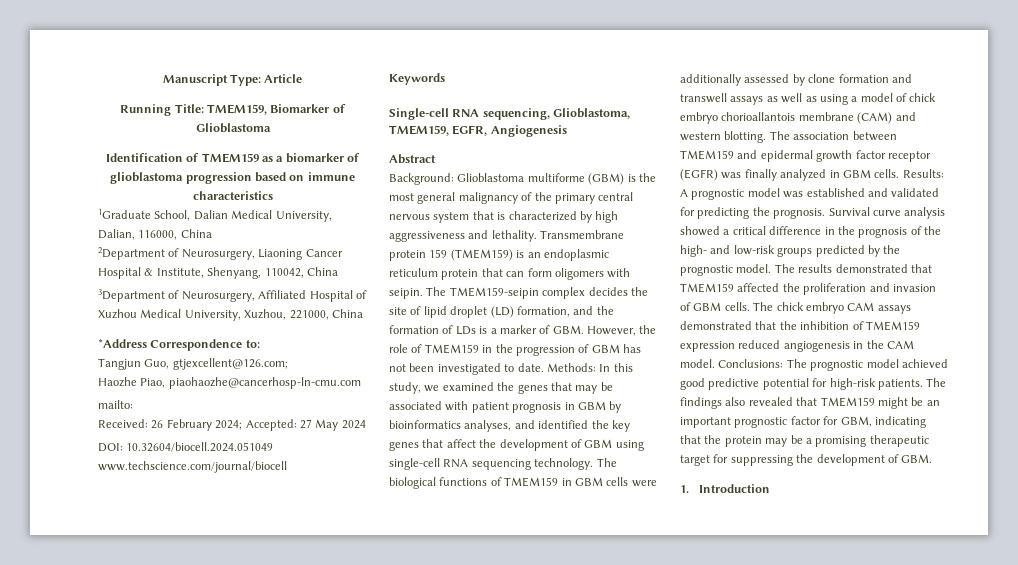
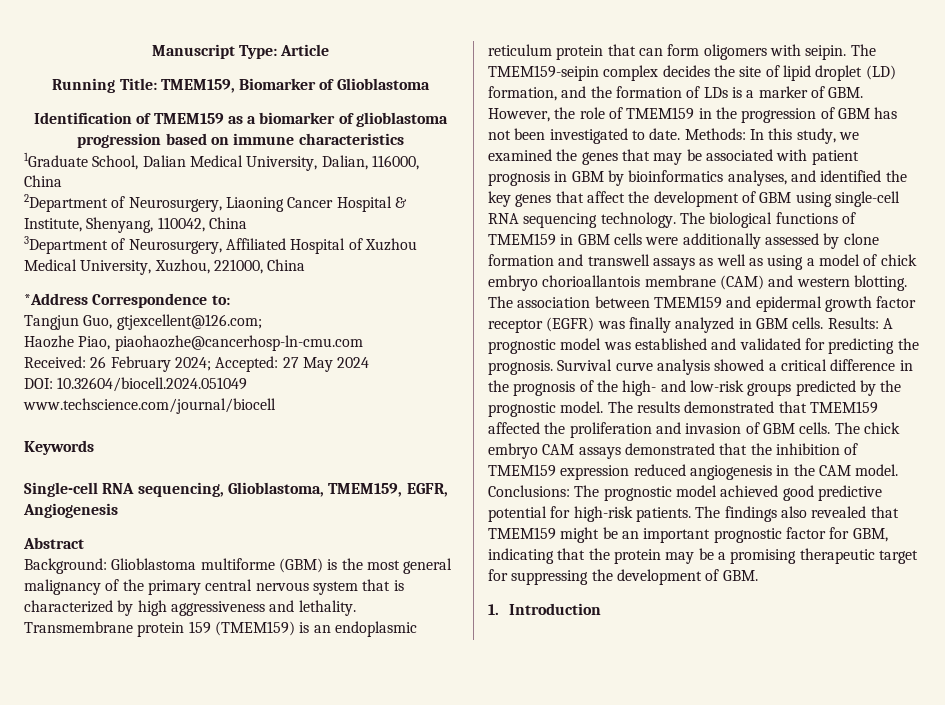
[98,400,133,409] // mailto: -> (363, 343) none

